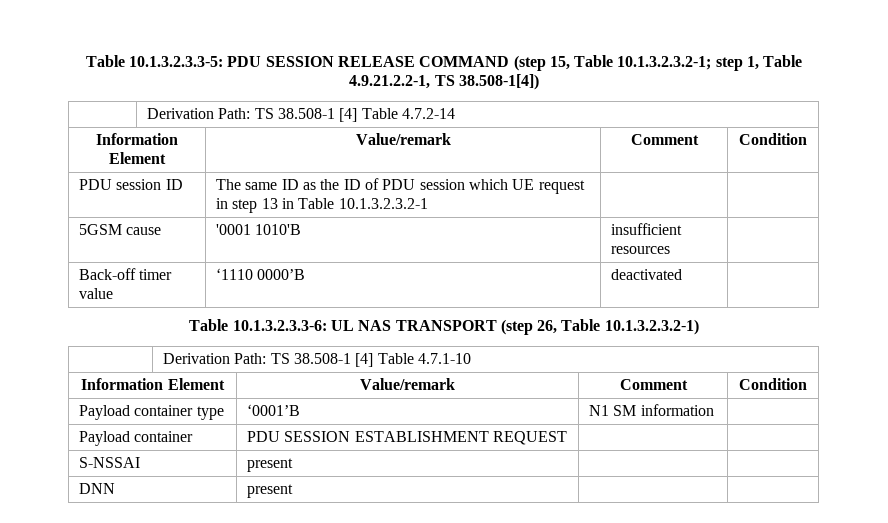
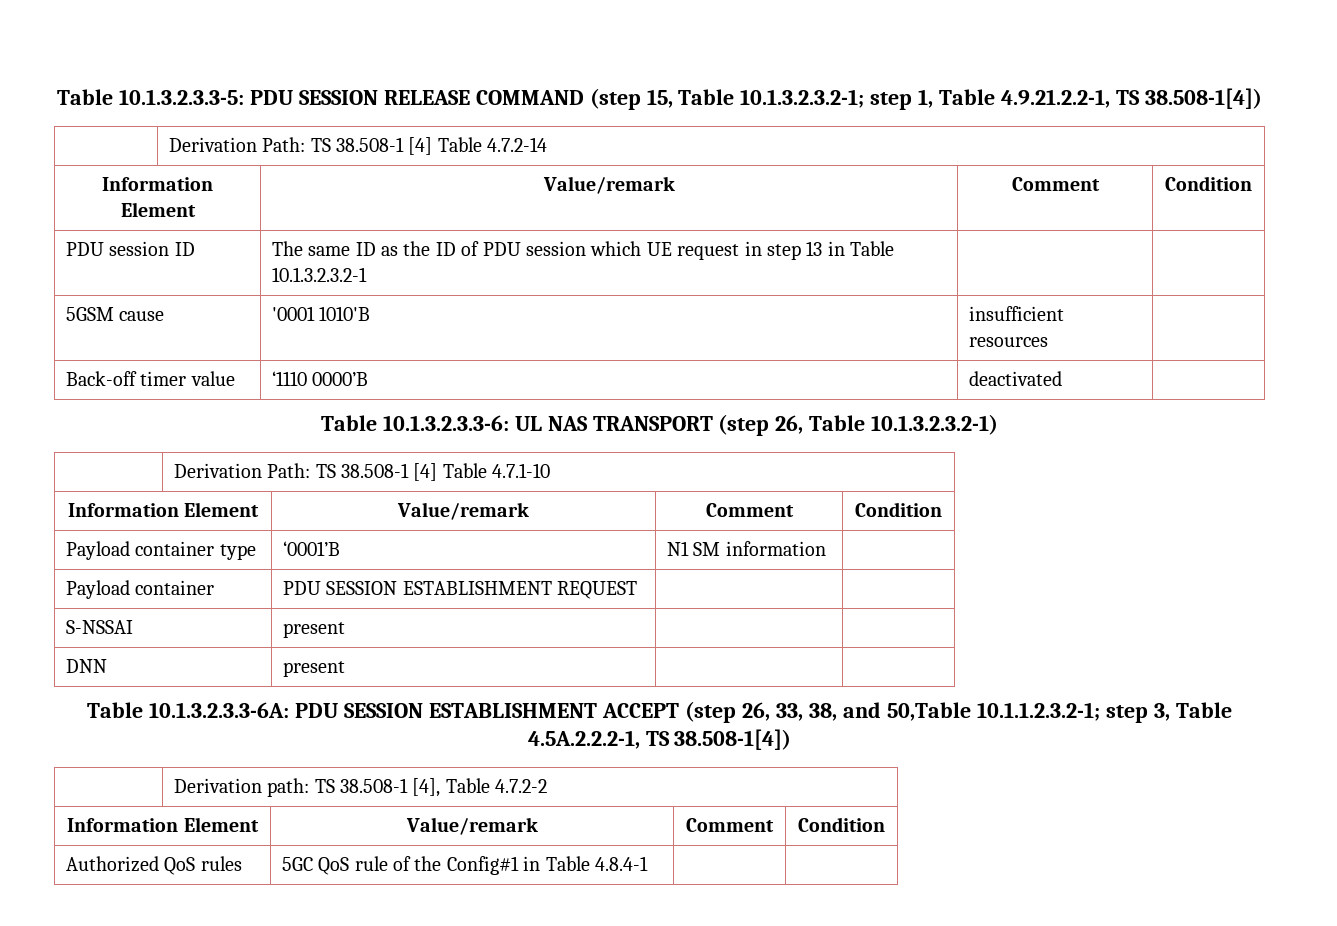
(294, 491) none -> [87,701,1232,723] [527,729,792,750] [173,778,548,797] [67,817,259,832] [405,817,538,835] [686,818,774,832] [798,817,885,832] [65,856,242,875] [281,856,649,875] // Table 10.1.3.2.3.3-6A: PDU SESSION ESTABLISHMENT ACCEPT (step 26, 33, 38, and 50,Table 10.1.1.2.3.2-1; step 3, Table 4.5A.2.2.2-1, TS 38.508-1[4]) // | Derivation path: TS 38.508-1 [4], Table 4.7.2-2 // Information Element | Value/remark | Comment | Condition // Authorized QoS rules | 5GC QoS rule of the Config#1 in Table 4.8.4-1 | |

